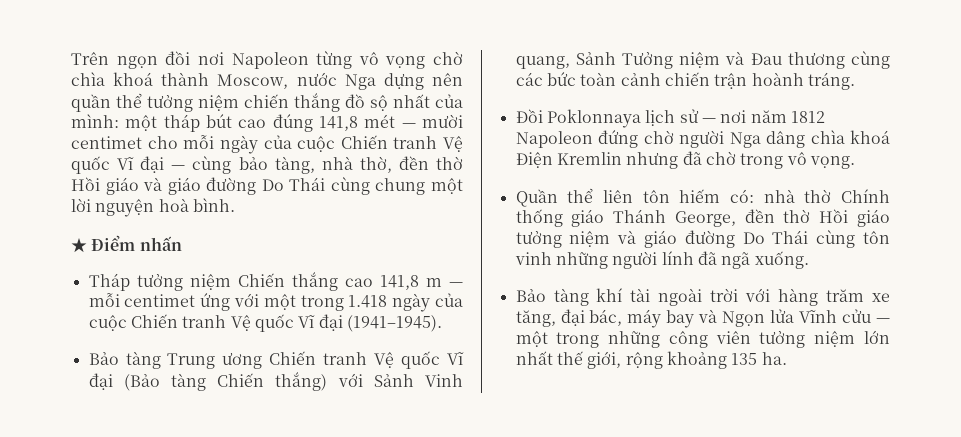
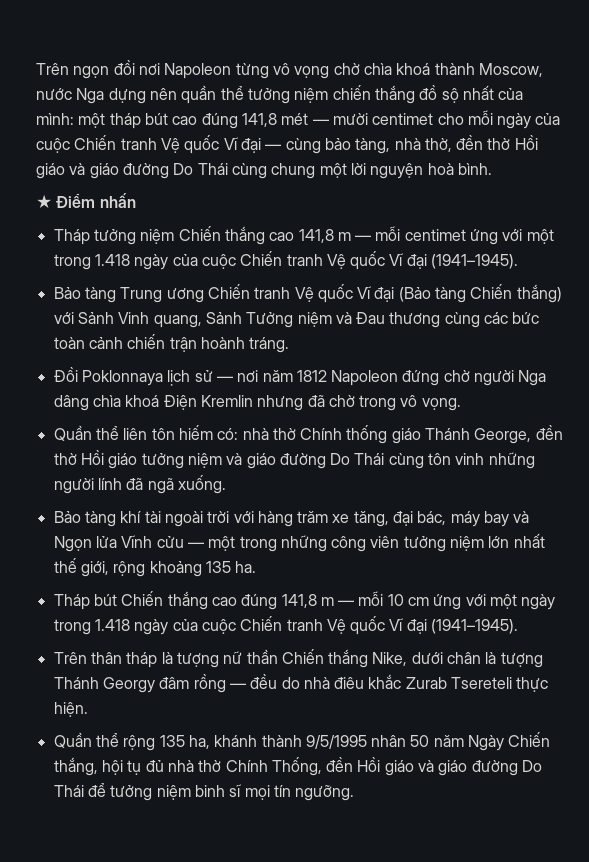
(787, 358) none -> [53,591,556,610] [53,616,519,635] [53,649,543,668] [53,674,549,693] [53,702,88,717] [53,732,551,751] [53,757,543,776] [53,783,355,801] // Tháp bút Chiến thắng cao đúng 141,8 m — mỗi 10 cm ứng với một ngày trong 1.418 ngày của cuộc Chiến tranh Vệ quốc Vĩ đại (1941–1945). // Trên thân tháp là tượng nữ thần Chiến thắng Nike, dưới chân là tượng Thánh Georgy đâm rồng — đều do nhà điêu khắc Zurab Tsereteli thực hiện. // Quần thể rộng 135 ha, khánh thành 9/5/1995 nhân 50 năm Ngày Chiến thắng, hội tụ đủ nhà thờ Chính Thống, đền Hồi giáo và giáo đường Do Thái để tưởng niệm binh sĩ mọi tín ngưỡng.

